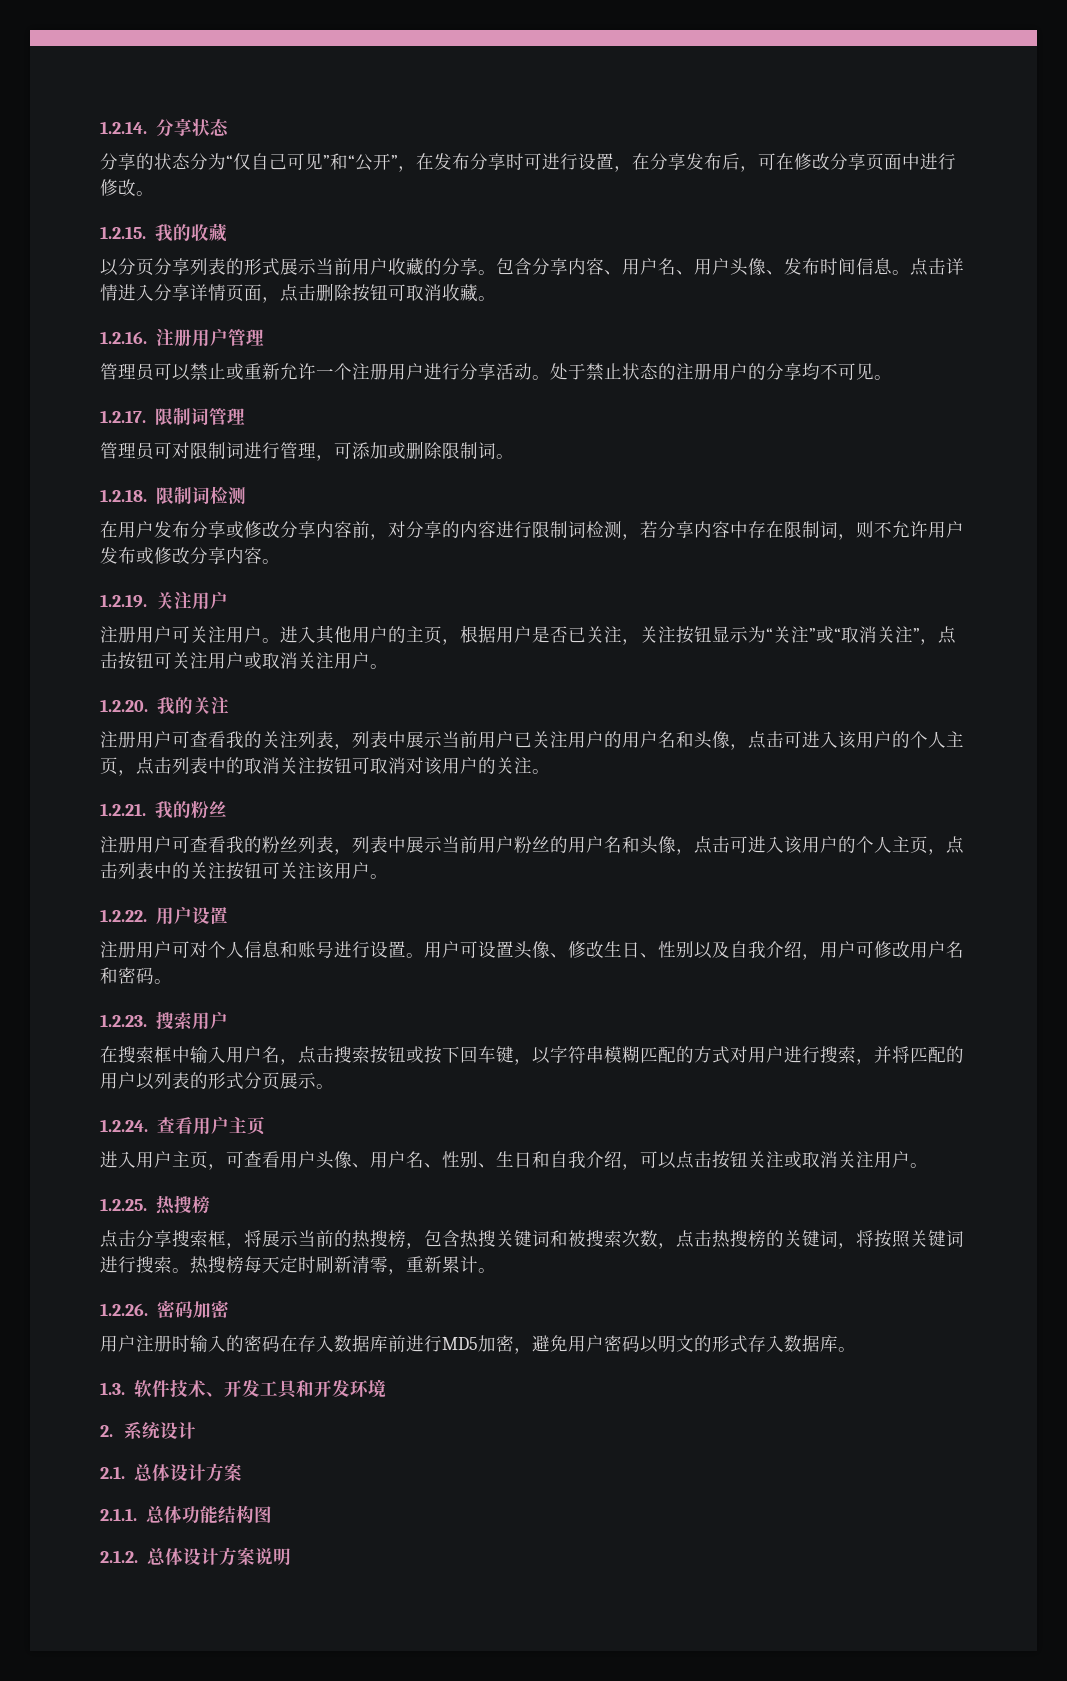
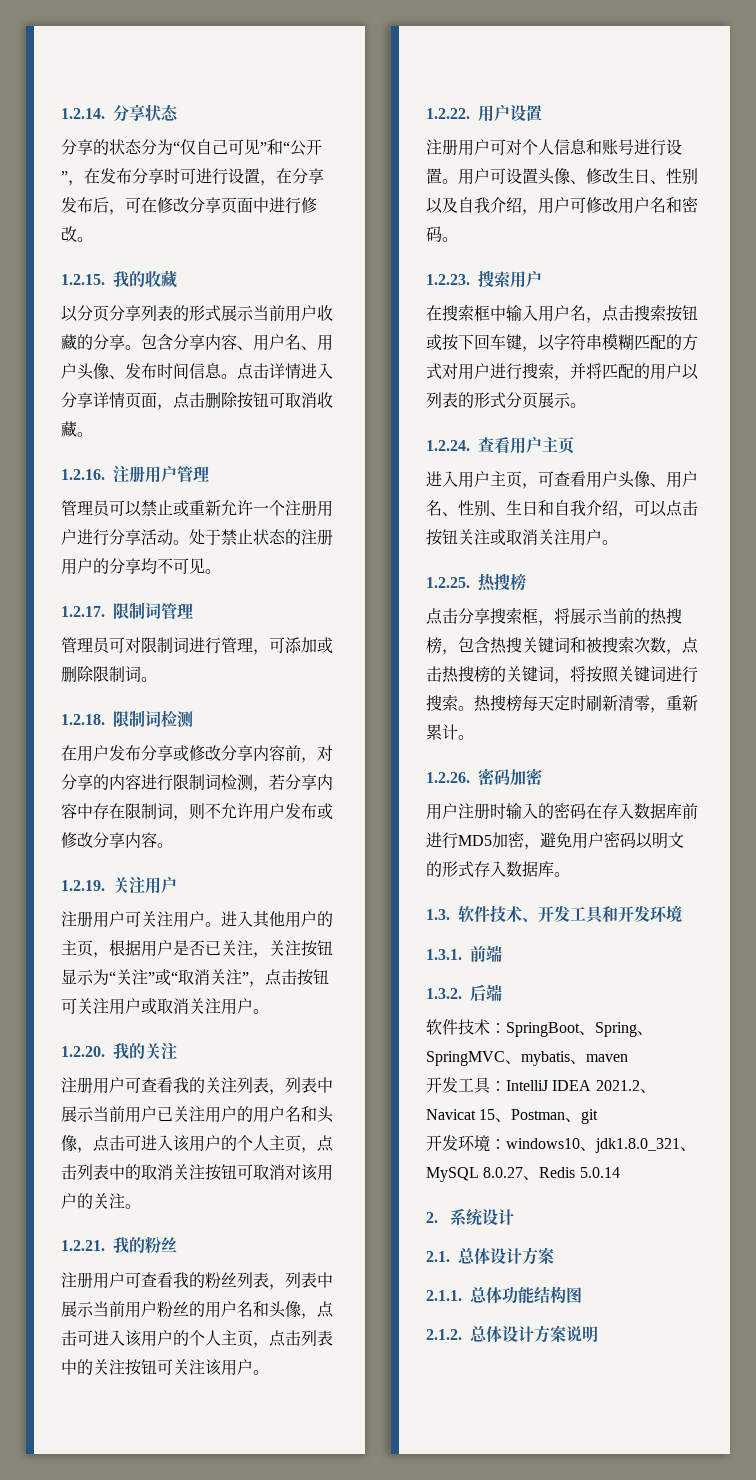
(386, 1388) none -> [426,945,502,963] [426,984,502,1002] [426,1019,653,1037] [426,1051,628,1066] [426,1077,656,1094] [426,1109,599,1124] [426,1135,696,1153] [426,1167,620,1182] // 1.3.1.前端 // 1.3.2.后端 // 软件技术：SpringBoot、Spring、SpringMVC、mybatis、maven // 开发工具：IntelliJ IDEA 2021.2、Navicat 15、Postman、git // 开发环境：windows10、jdk1.8.0_321、MySQL 8.0.27、Redis 5.0.14

